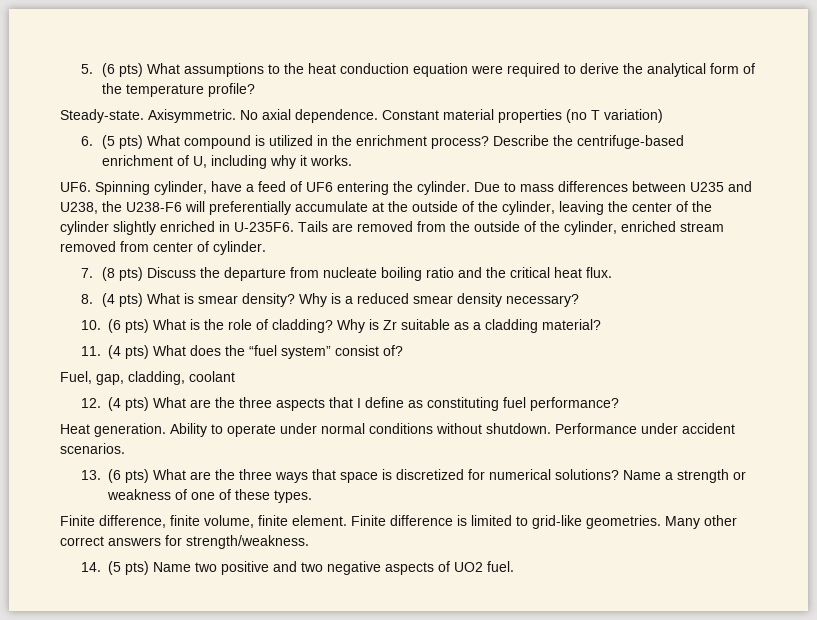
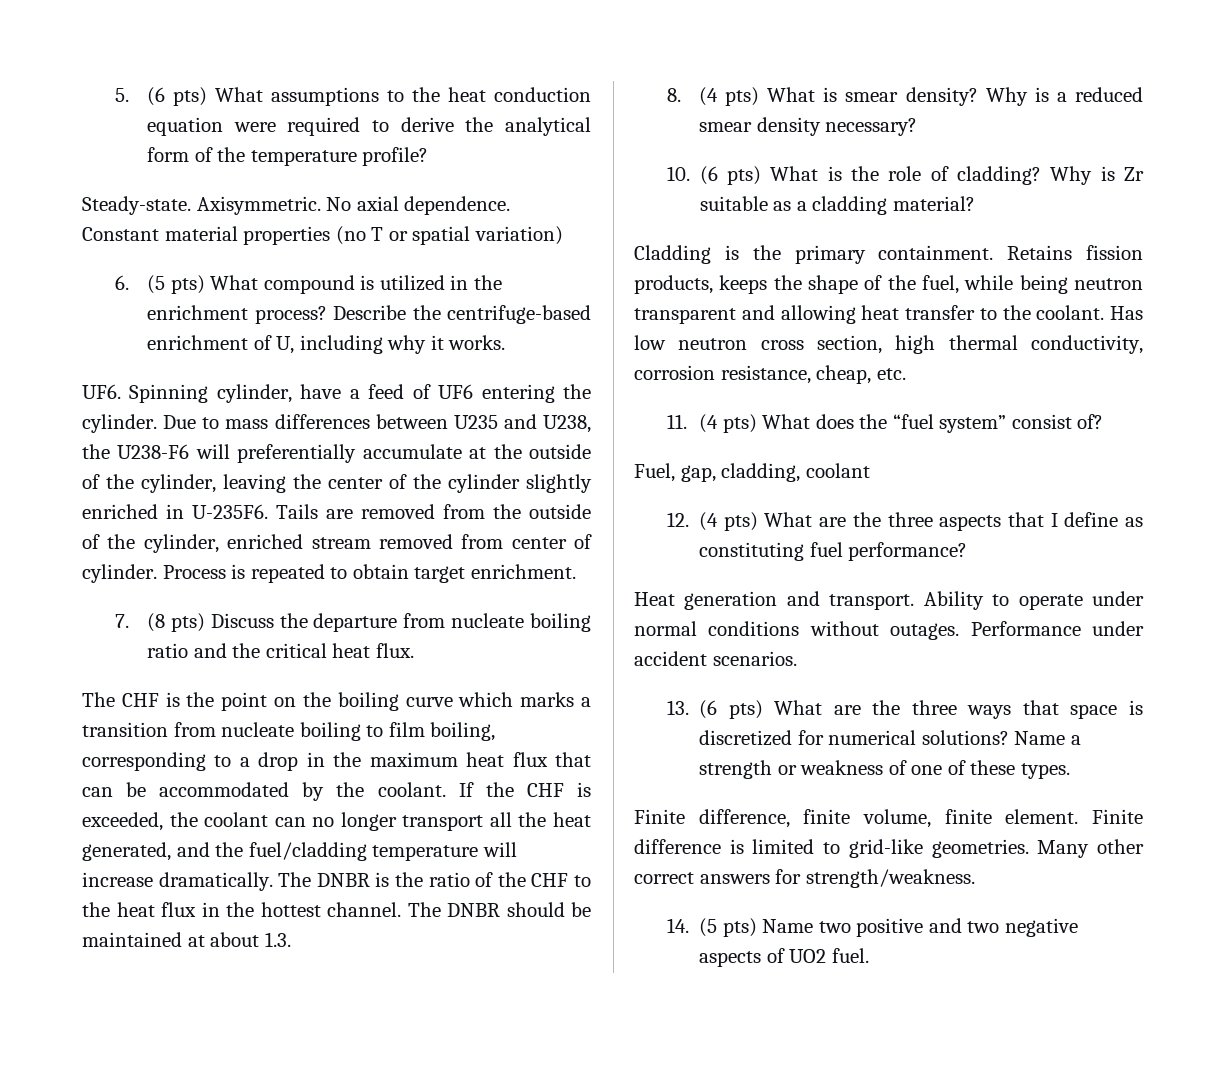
(600, 115) none -> [388,226,471,245] or spatial
(266, 248) none -> [162,564,576,583] Process is repeated to obtain target enrichment.
(613, 272) none -> [82,692,591,711] [82,722,496,741] [82,752,592,771] [82,782,591,801] [82,812,591,831] [82,842,517,861] [82,872,592,891] [82,902,591,917] [82,932,291,947] // The CHF is the point on the boiling curve which marks a transition from nucleate boiling to film boiling, corresponding to a drop in the maximum heat flux that can be accommodated by the coolant. If the CHF is exceeded, the coolant can no longer transport all the heat generated, and the fuel/cladding temperature will increase dramatically. The DNBR is the ratio of the CHF to the heat flux in the hottest channel. The DNBR should be maintained at about 1.3.
(602, 324) none -> [634,245,1143,264] [634,275,1143,294] [634,305,1143,324] [634,335,1143,354] [634,365,906,384] // Cladding is the primary containment. Retains fission products, keeps the shape of the fuel, while being neutron transparent and allowing heat transfer to the coolant. Has low neutron cross section, high thermal conductivity, corrosion resistance, cheap, etc.
[94,423,166,437] generation. -> [684,591,915,610] generation and transport.
[486,423,551,434] shutdown. -> [890,623,960,640] outages.

